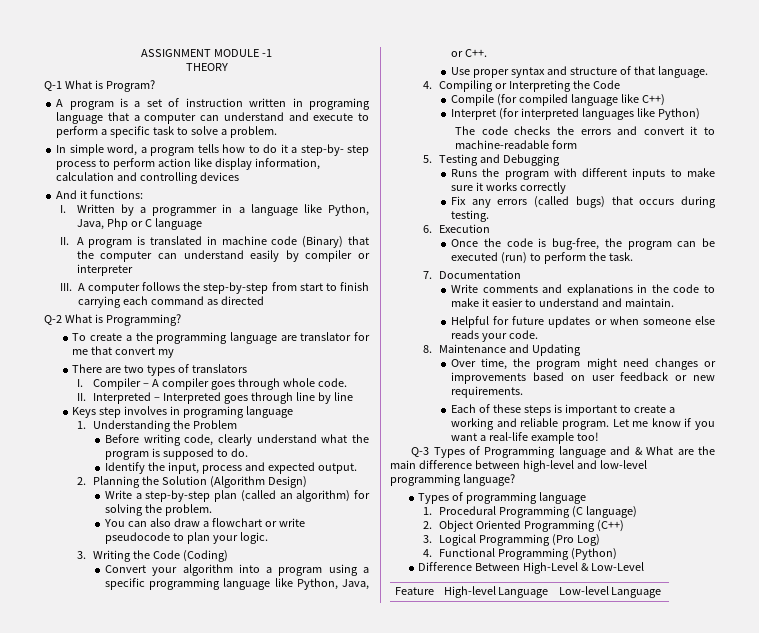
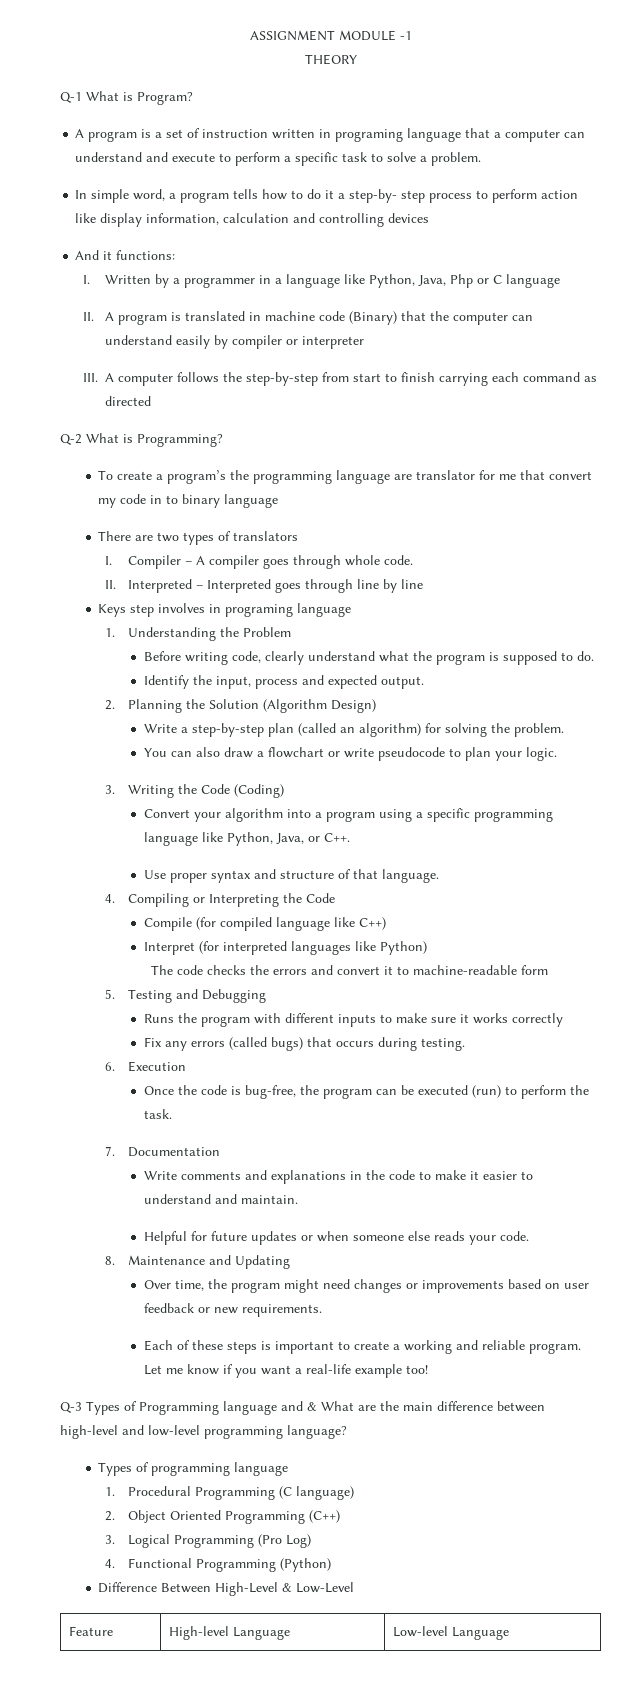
(132, 338) none -> [167,470,227,484] program’s
(175, 353) none -> [120,494,279,508] code in to binary language

